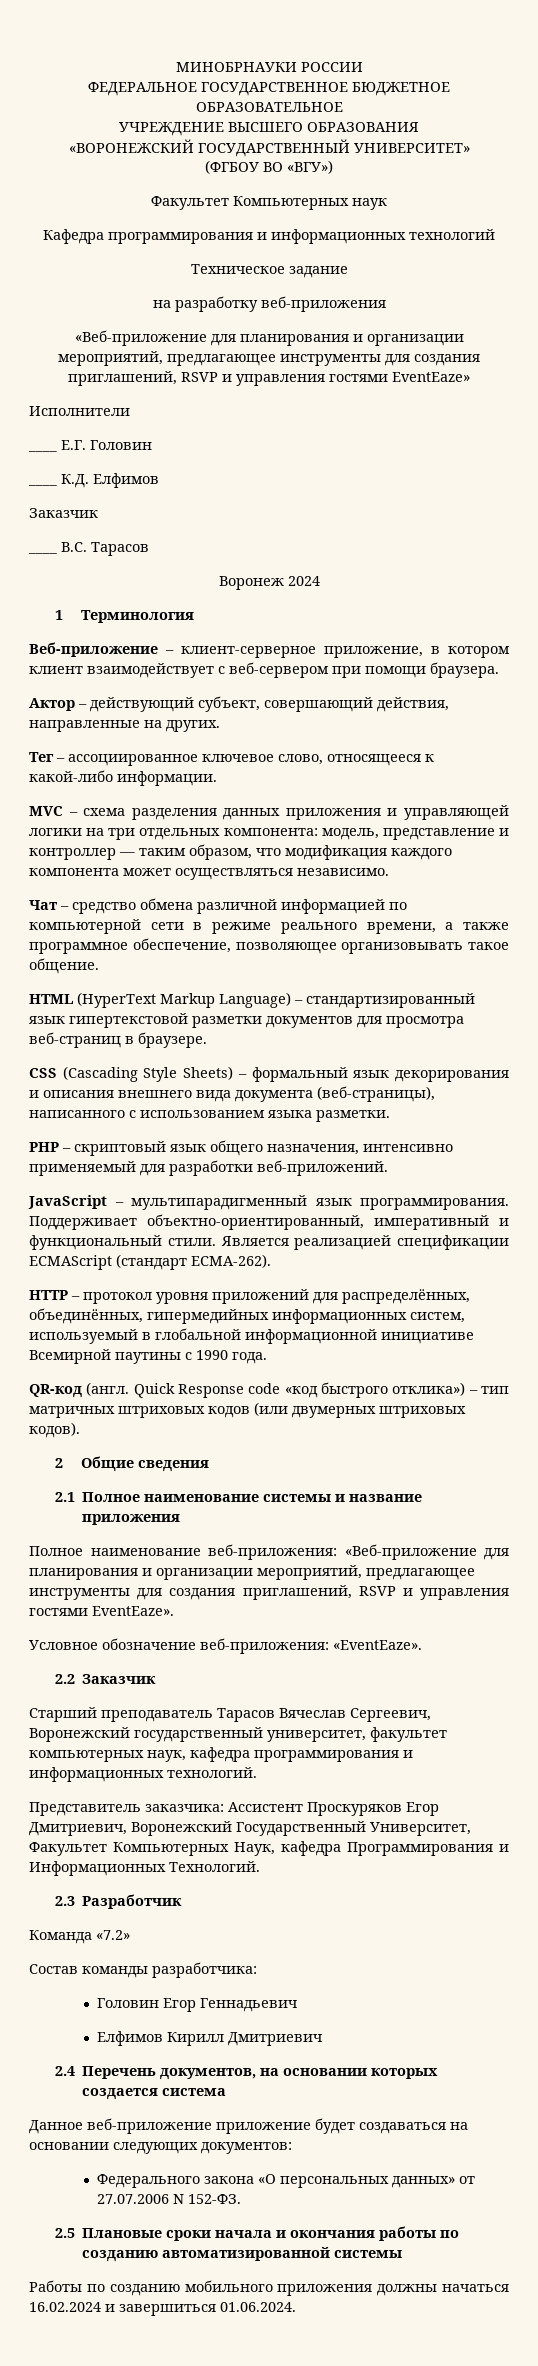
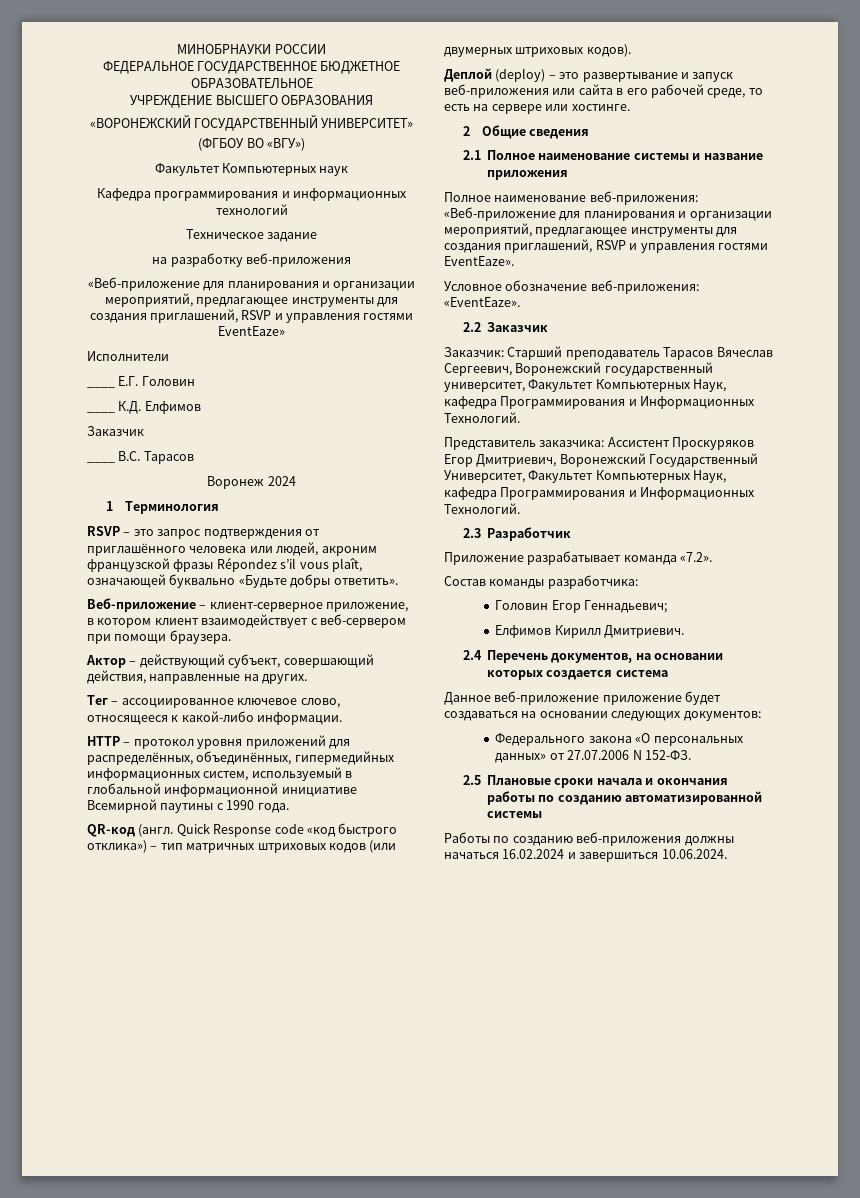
(195, 616) none -> [87,526,320,539] [87,542,377,556] [87,558,362,572] [87,574,398,588] // RSVP – это запрос подтверждения от приглашённого человека или людей, акроним французской фразы Répondez s’il vous plaît, означающей буквально «Будьте добры ответить».
[29,805,509,820] [29,828,510,840] [29,844,452,860] [29,868,389,880] [29,898,407,914] [29,919,510,934] [29,938,509,954] [29,958,99,974] [29,992,475,1008] [29,1013,464,1028] [29,1032,207,1048] [29,1066,510,1082] [29,1086,435,1102] [29,1110,390,1122] [29,1140,453,1156] [29,1160,388,1176] [28,1195,509,1210] [29,1214,509,1230] [29,1235,509,1250] [29,1254,271,1270] // MVC – схема разделения данных приложения и управляющей логики на три отдельных компонента: модель, представление и контроллер — таким образом, что модификация каждого компонента может осуществляться независимо. // Чат – средство обмена различной информацией по компьютерной сети в режиме реального времени, а также программное обеспечение, позволяющее организовывать такое общение. // HTML (HyperText Markup Language) – стандартизированный язык гипертекстовой разметки документов для просмотра веб-страниц в браузере. // CSS (Cascading Style Sheets) – формальный язык декорирования и описания внешнего вида документа (веб-страницы), написанного с использованием языка разметки. // PHP – скриптовый язык общего назначения, интенсивно применяемый для разработки веб-приложений. // JavaScript – мультипарадигменный язык программирования. Поддерживает объектно-ориентированный, императивный и функциональный стили. Является реализацией спецификации ECMAScript (стандарт ECMA-262). -> (343, 718) none
(80, 1430) none -> [444,68,734,82] [444,84,763,98] [444,104,630,114] // Деплой (deploy) – это развертывание и запуск веб-приложения или сайта в его рабочей среде, то есть на сервере или хостинге.
(157, 1679) none -> [444,347,504,357] Заказчик:
[370,1727,447,1742] [29,1747,413,1762] [29,1767,257,1782] факультет компьютерных наук, кафедра программирования и информационных технологий. -> [528,379,727,392] [444,396,756,409] [444,412,520,423] Факультет Компьютерных Наук, кафедра Программирования и Информационных Технологий.
[29,1930,130,1944] Команда «7.2» -> [444,551,713,565] Приложение разрабатывает команда «7.2».
[200,1998,298,2012] Геннадьевич -> [584,600,668,613] Геннадьевич;
[228,2032,323,2046] Дмитриевич -> [604,625,685,638] Дмитриевич.
[184,2280,373,2296] мобильного приложения -> [576,832,682,846] веб-приложения
[220,2302,296,2312] 01.06.2024. -> [661,849,727,859] 10.06.2024.

